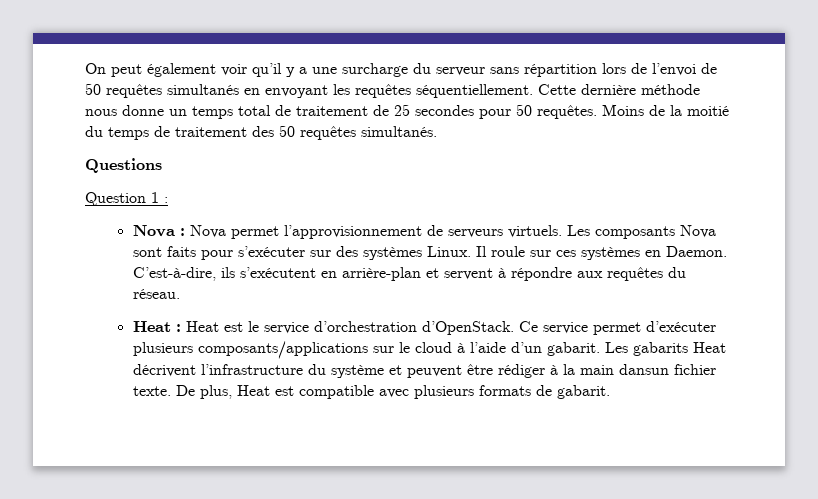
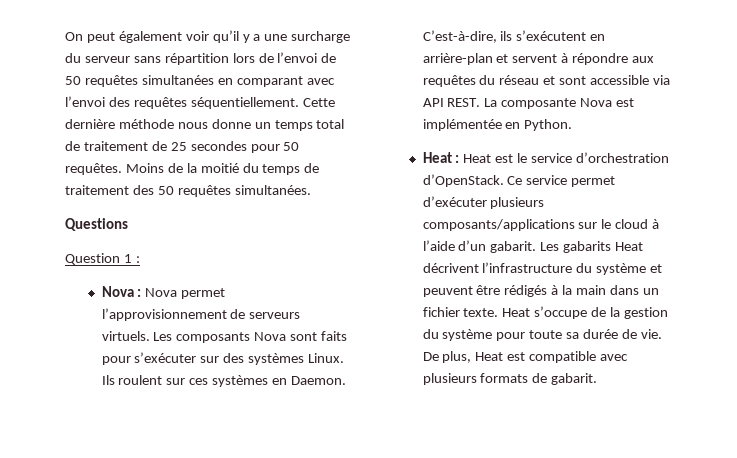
[167,84,350,98] simultanés en envoyant les -> [141,75,335,87] [65,96,130,107] simultanées en comparant avec l’envoi des
[361,126,437,137] simultanés. -> [234,185,311,195] simultanées.
[475,246,525,257] Il roule -> [101,375,163,385] Ils roulent
[132,289,180,299] réseau. -> [499,75,671,85] [422,98,635,109] [422,119,573,131] réseau et sont accessible via API REST. La composante Nova est implémentée en Python.
[497,364,545,378] rédiger -> [504,285,548,297] rédigés
[618,364,716,375] [132,386,171,396] dansun fichier texte. -> [610,285,659,295] [422,306,669,319] [422,329,662,341] dans un fichier texte. Heat s’occupe de la gestion du système pour toute sa durée de vie.

